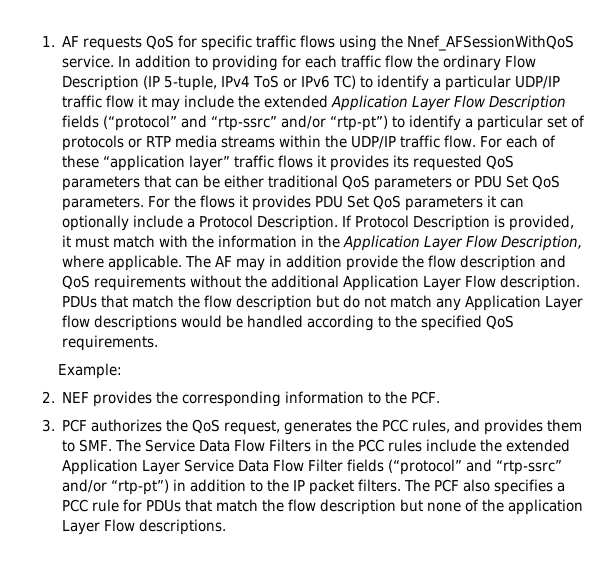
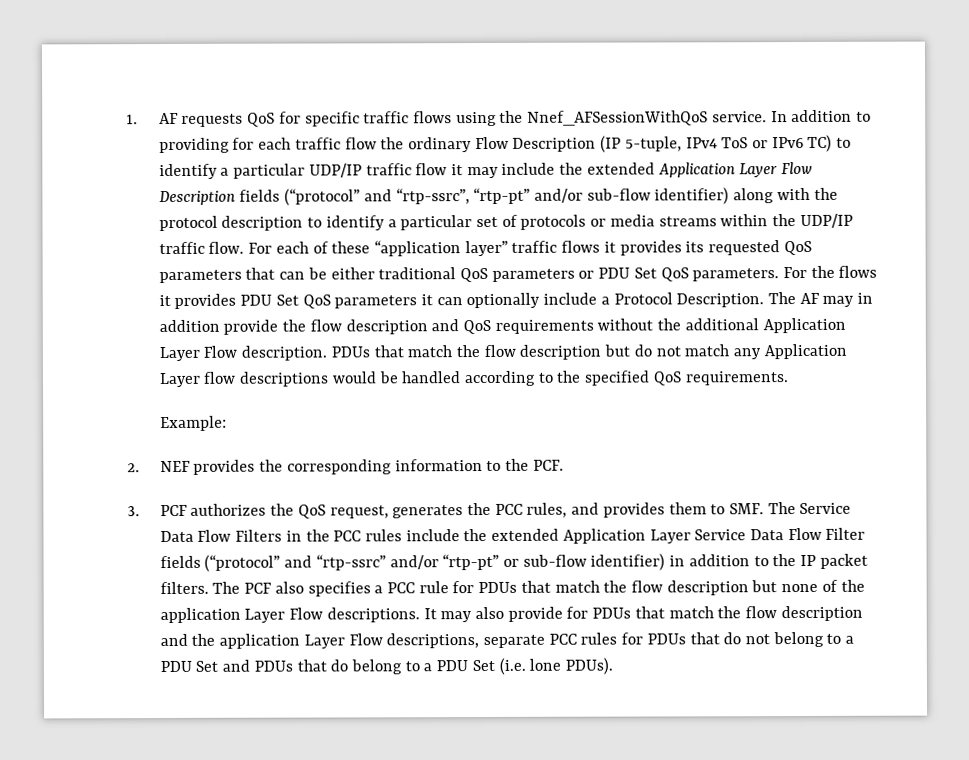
[211,115,389,131] “rtp-ssrc” and/or “rtp-pt”) -> [395,187,838,205] [158,215,304,232] “rtp-ssrc”, “rtp-pt” and/or sub-flow identifier) along with the protocol description
[146,136,172,147] RTP -> (607, 222) none
[342,215,575,231] [62,235,583,251] [62,255,183,271] If Protocol Description is provided, it must match with the information in the Application Layer Flow Description, where applicable. -> (765, 300) none
[111,479,170,495] “rtp-pt”) -> [442,553,666,571] “rtp-pt” or sub-flow identifier)
(227, 527) none -> [423,605,863,623] [159,631,855,649] [159,657,614,675] It may also provide for PDUs that match the flow description and the application Layer Flow descriptions, separate PCC rules for PDUs that do not belong to a PDU Set and PDUs that do belong to a PDU Set (i.e. lone PDUs).

